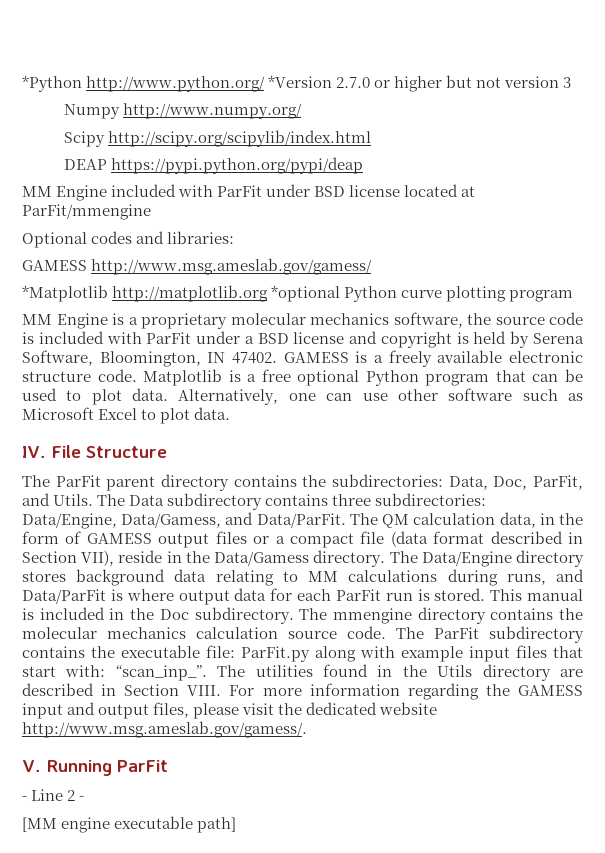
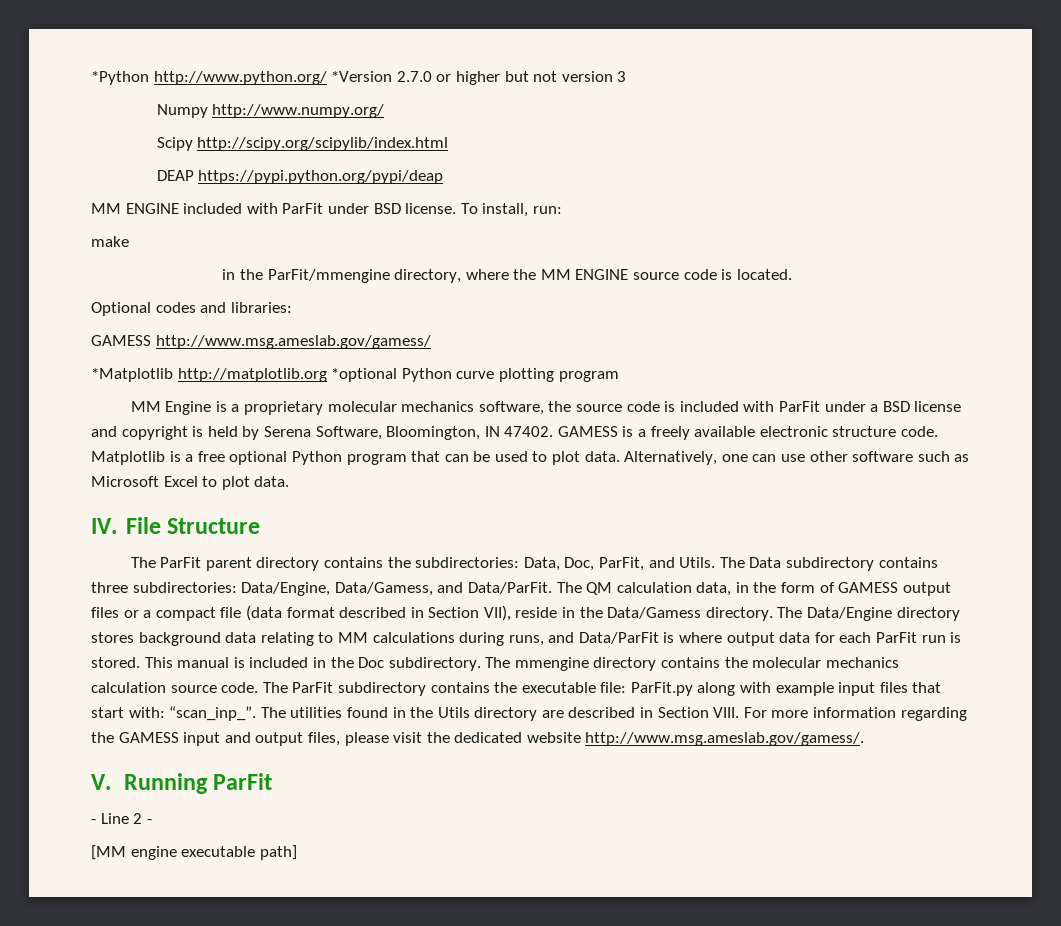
[56,185,108,201] Engine -> [125,203,179,214] ENGINE
[349,184,476,197] [22,204,151,220] license located at ParFit/mmengine -> [405,203,562,217] [91,236,129,247] [222,269,792,283] license. To install, run: // make // in the ParFit/mmengine directory, where the MM ENGINE source code is located.

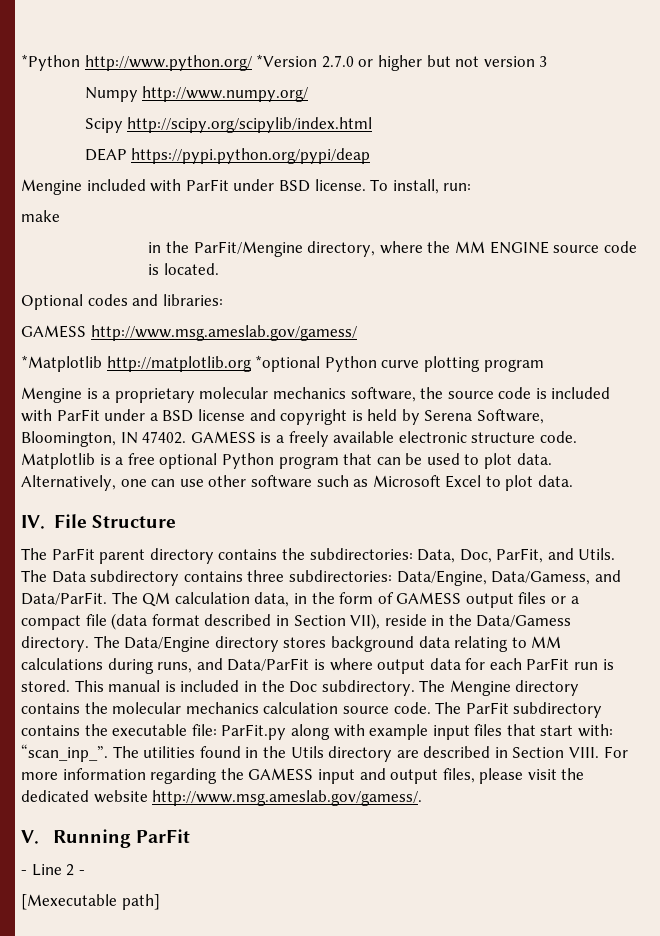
[91,203,179,214] MM ENGINE -> [21,179,82,195] Mengine
[267,269,390,283] ParFit/mmengine -> [193,241,303,257] ParFit/Mengine
[130,401,212,415] MM Engine -> [21,387,82,403] Mengine
[514,657,589,671] mmengine -> [449,680,511,696] Mengine
[91,845,256,860] [MM engine executable -> [21,894,117,910] [Mexecutable

